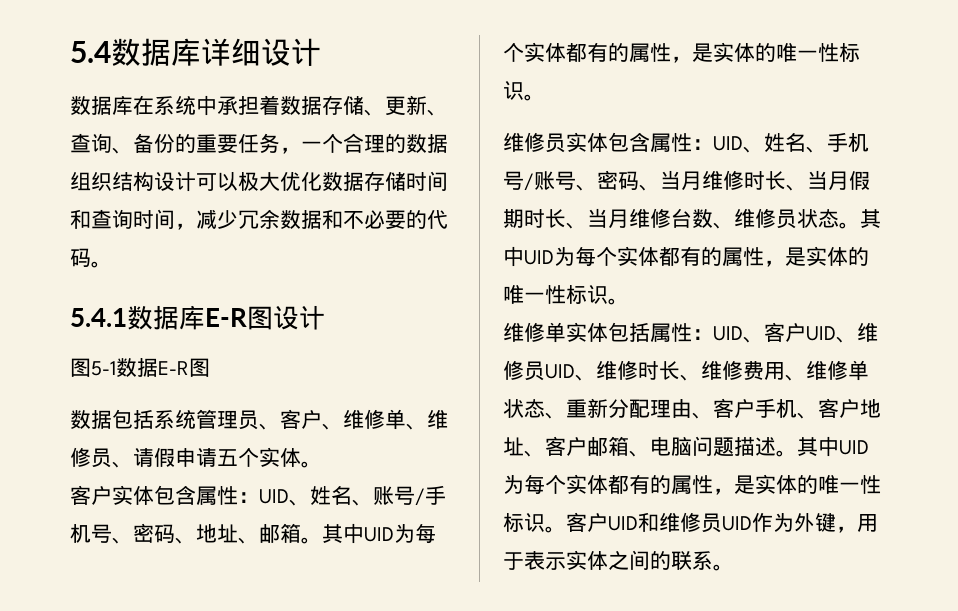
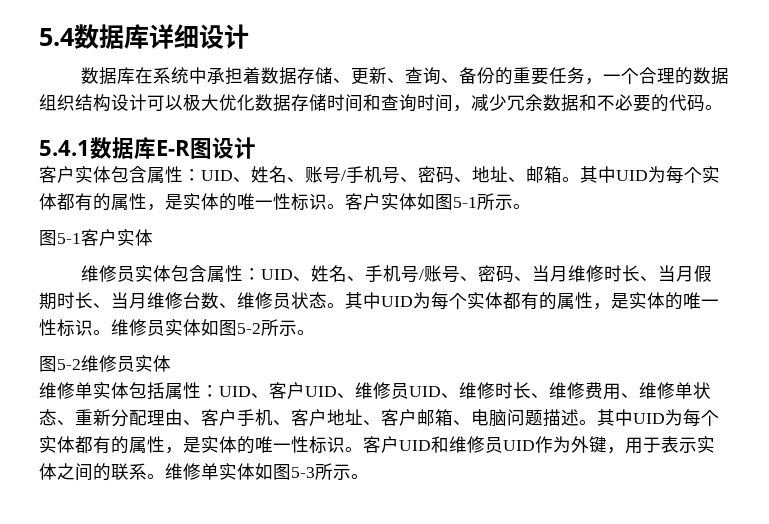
[70,358,210,377] [70,409,448,430] [70,447,322,468] // 图5-1数据E-R图 // 数据包括系统管理员、客户、维修单、维修员、请假申请五个实体。 -> (256, 148) none
(545, 97) none -> [345,193,531,210] [39,229,153,246] 客户实体如图5-1所示。 // 图5-1客户实体
(629, 301) none -> [111,319,315,336] [39,355,171,372] 维修员实体如图5-2所示。 // 图5-2维修员实体
(734, 567) none -> [165,463,369,480] 维修单实体如图5-3所示。

